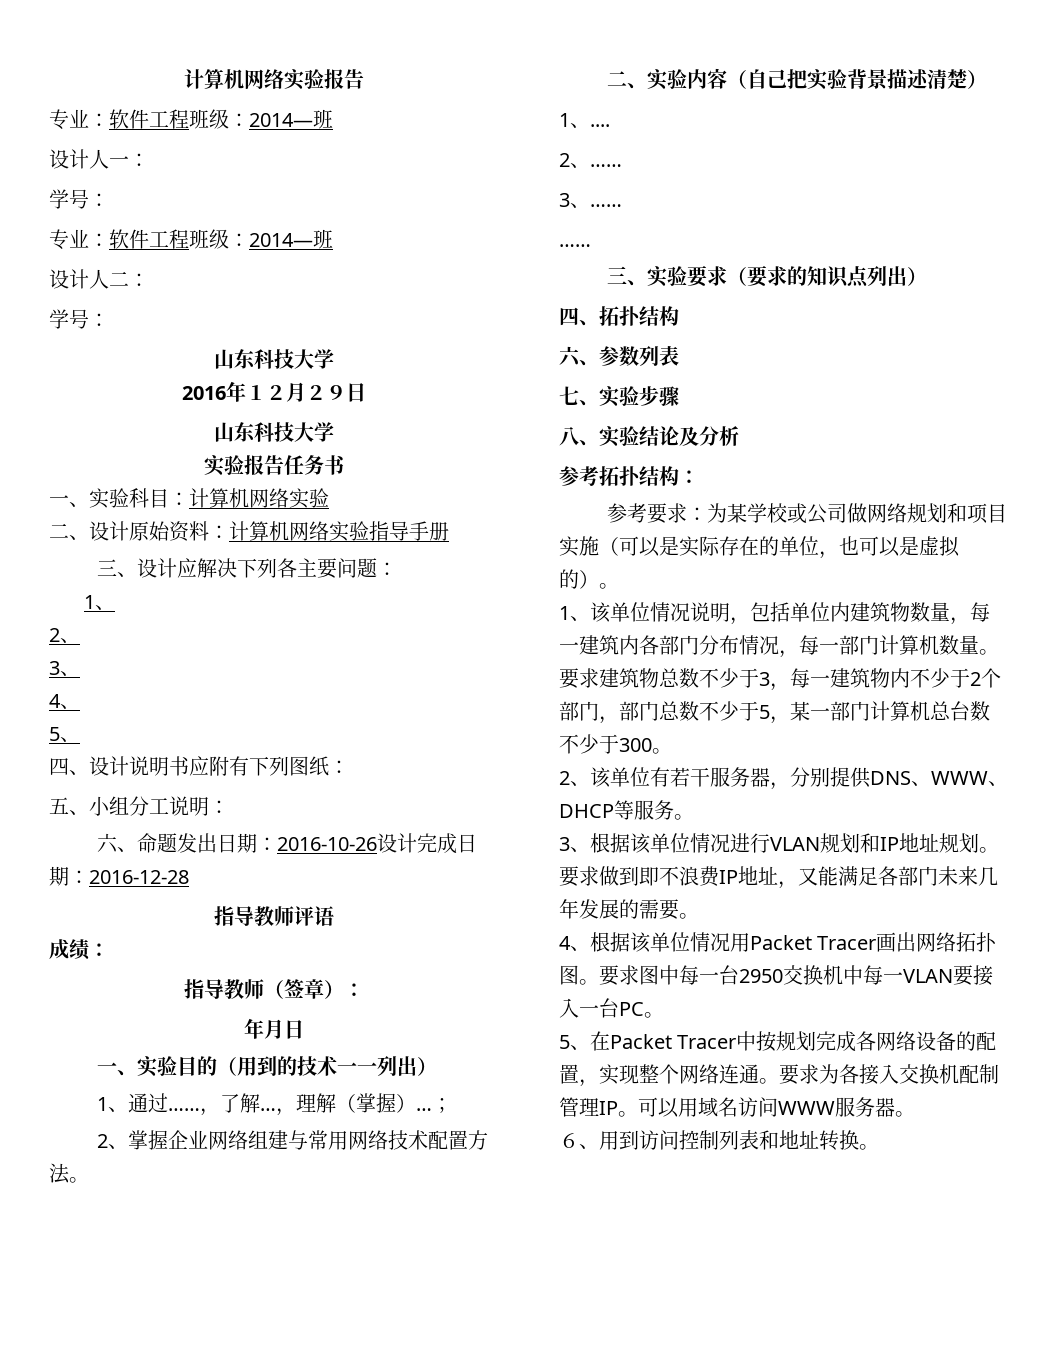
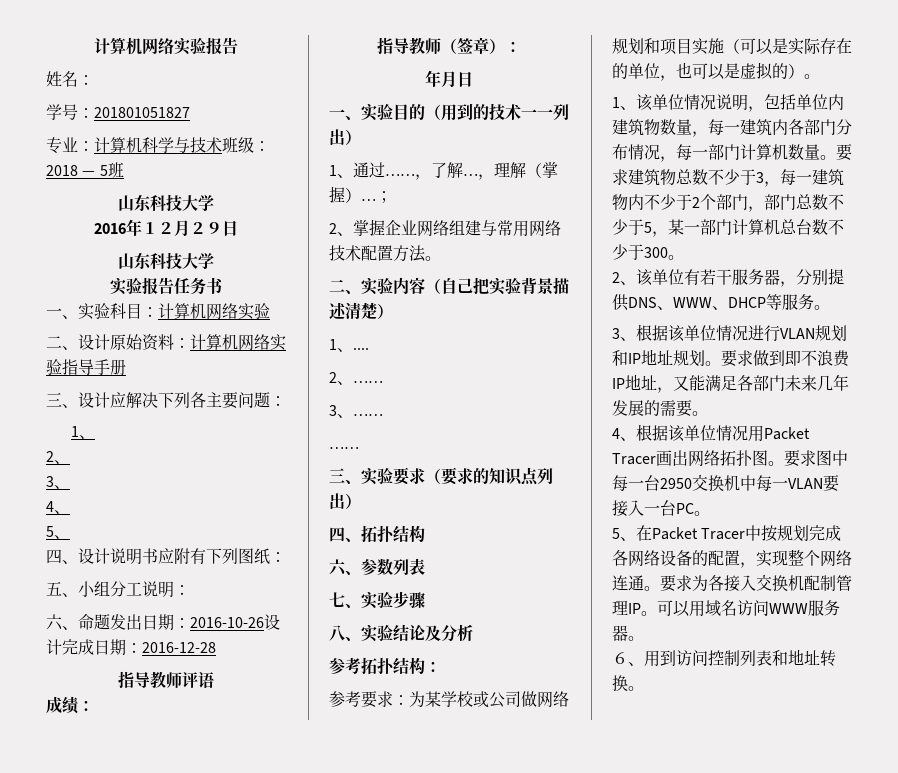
[49,109,333,130] [49,149,149,169] [49,189,109,209] [49,229,333,250] [49,269,149,289] [49,309,109,329] 专业：软件工程班级：2014—班 // 设计人一： // 学号： // 专业：软件工程班级：2014—班 // 设计人二： // 学号： -> [46,71,94,87] [46,104,190,120] [46,137,270,154] [46,162,124,178] 姓名： // 学号：201801051827 // 专业：计算机科学与技术班级：2018 — 5班

